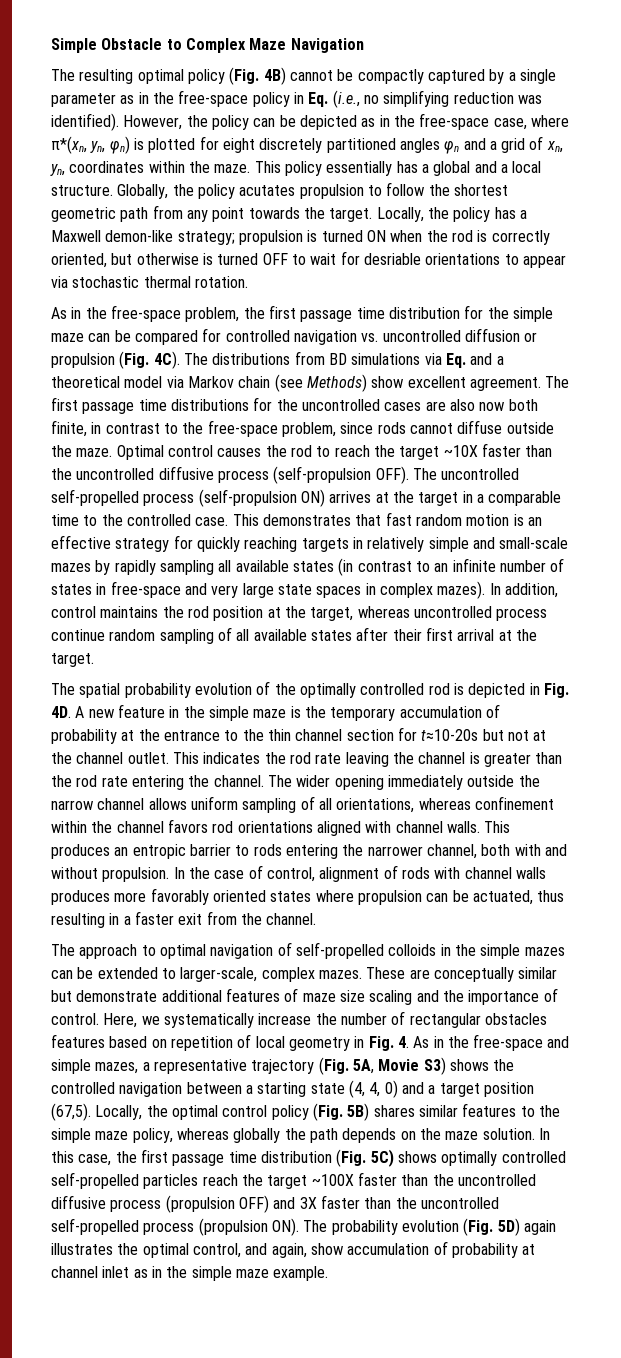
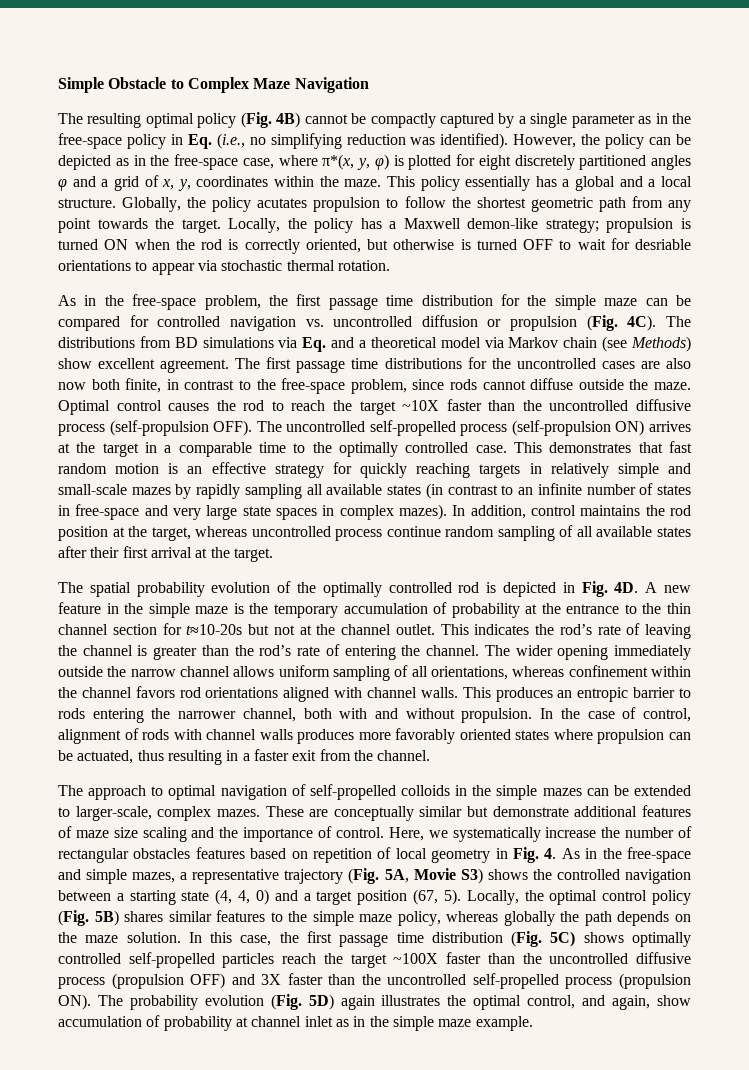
[51,136,130,154] π*(xn, yn, φn) -> [322,154,389,170] π*(x, y, φ)
[444,141,460,154] φn -> [58,179,67,191] φ
[546,141,563,153] [50,164,65,176] xn, yn, -> [162,179,191,191] x, y,
(123, 520) none -> [339,442,399,457] optimally
[289,752,342,764] rod rate -> [559,623,641,635] rod’s rate of
[76,775,128,787] rod rate -> [259,644,340,656] rod’s rate of
[51,1103,91,1121] (67,5). -> [413,889,461,905] (67, 5).

